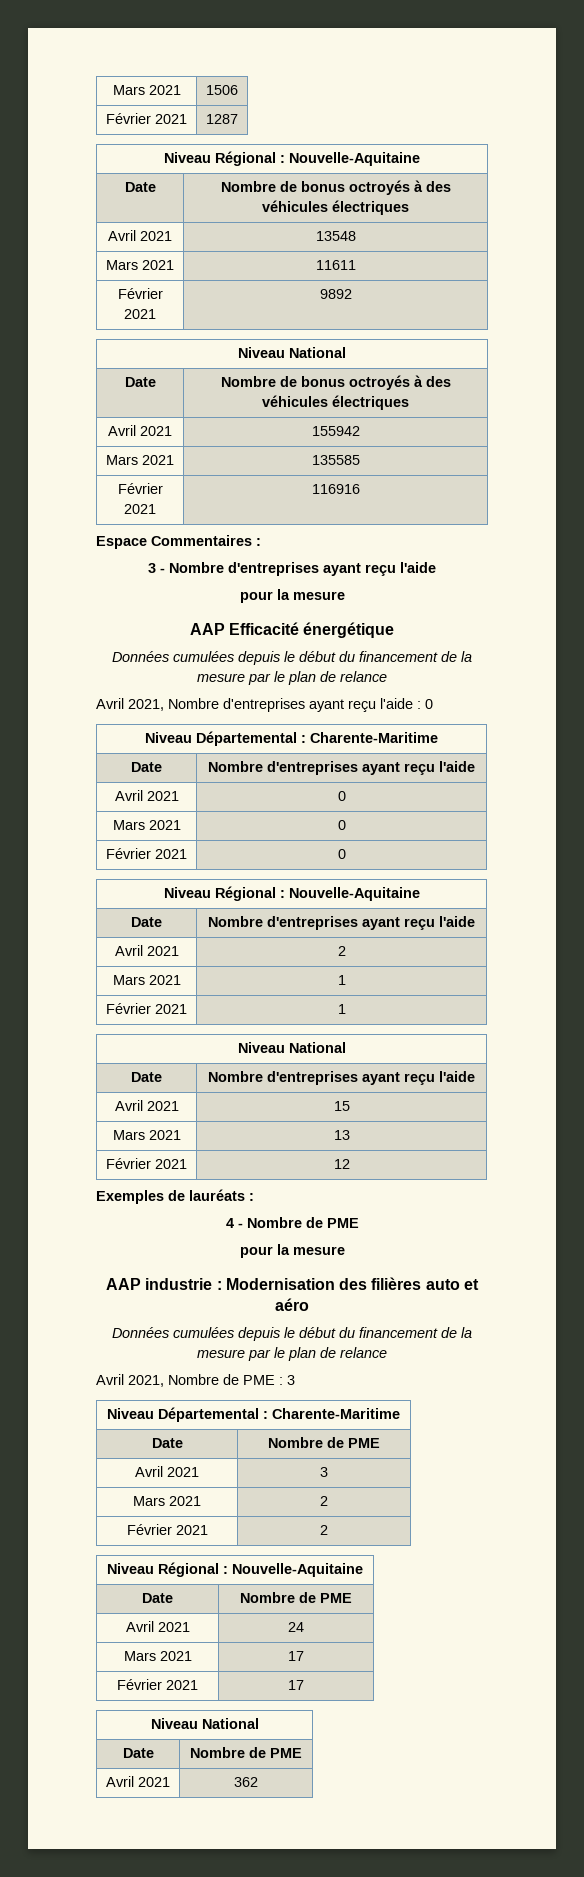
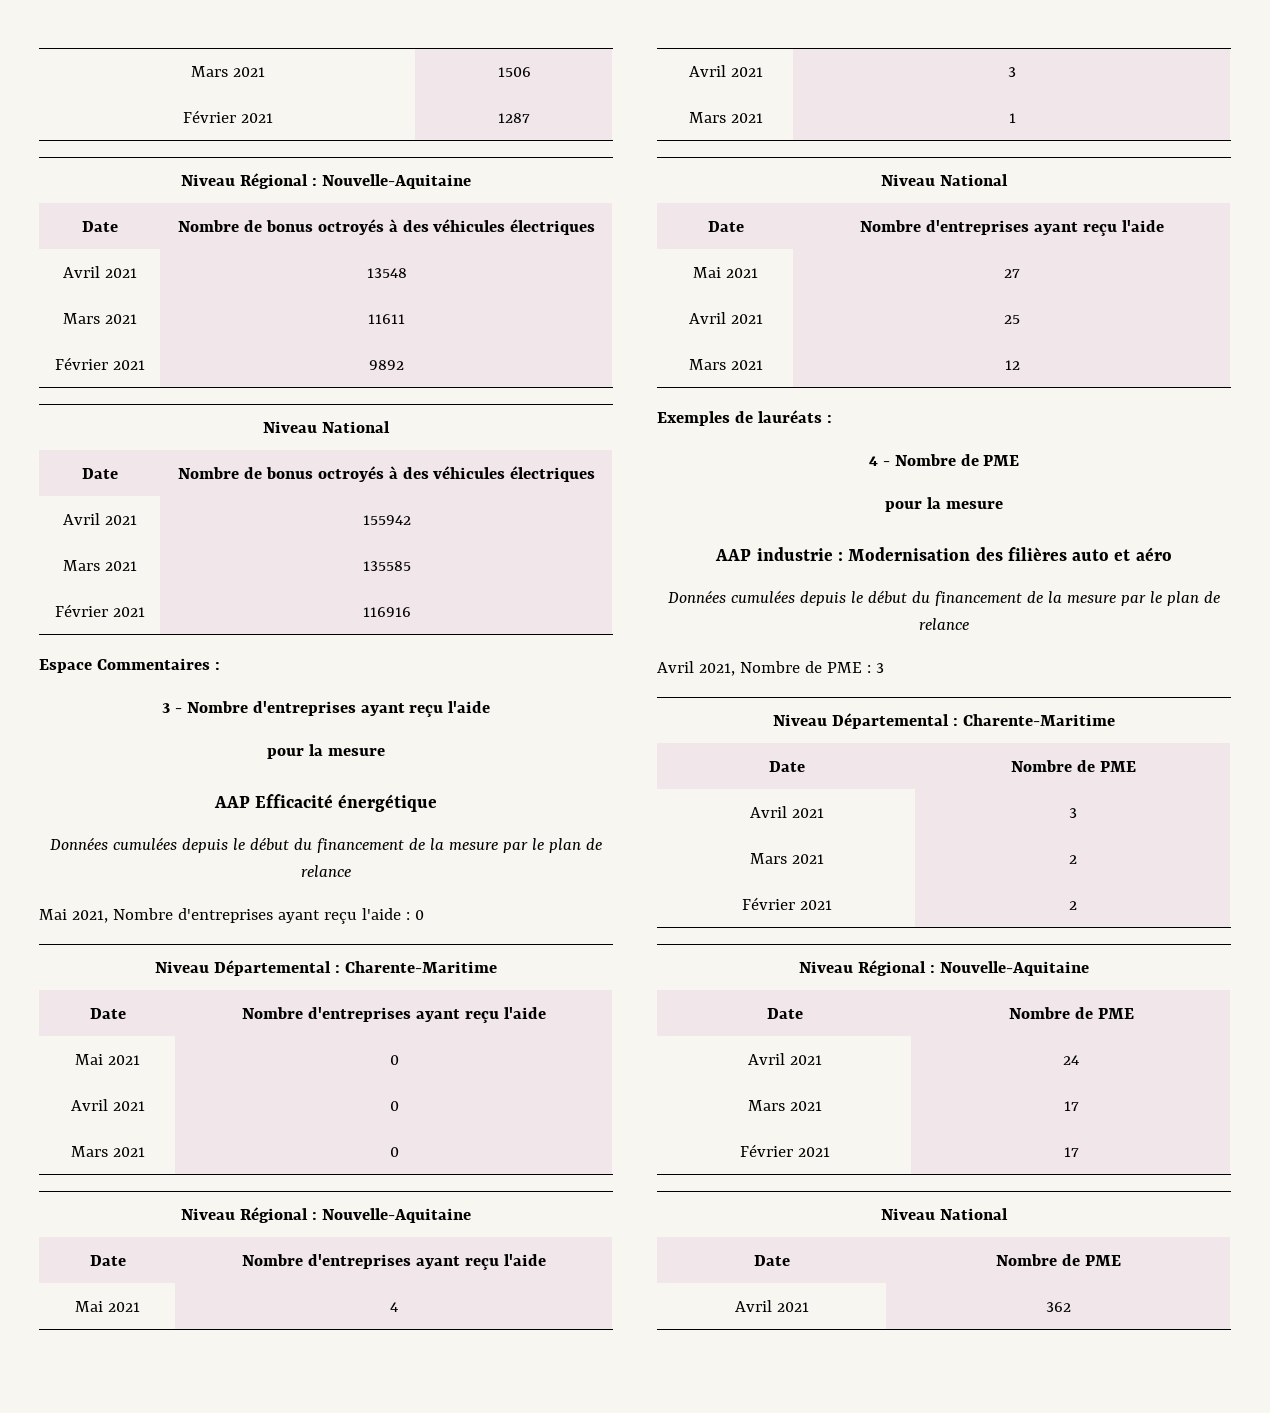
[96,698,124,709] Avril -> [39,909,67,920] Mai
(475, 766) none -> [75,1054,140,1065] [389,1055,399,1065] // Mai 2021 | 0
[106,848,187,859] [337,849,346,859] // Février 2021 | 0 -> (399, 1152) none
[114,945,179,956] [337,946,346,956] // Avril 2021 | 2 -> [75,1301,140,1312] [390,1302,398,1312] [688,65,763,77] [1008,67,1016,77] // Mai 2021 | 4 // Avril 2021 | 3
[106,1003,187,1014] [337,1004,346,1014] // Février 2021 | 1 -> (1016, 118) none
[114,1100,179,1111] [333,1101,350,1111] [112,1130,181,1140] [333,1130,350,1140] [106,1158,187,1169] // Avril 2021 | 15 // Mars 2021 | 13 // Février 2021 -> [693,267,758,278] [1004,269,1020,278] [688,312,763,324] [1004,315,1020,324] [688,359,763,370] // Mai 2021 | 27 // Avril 2021 | 25 // Mars 2021

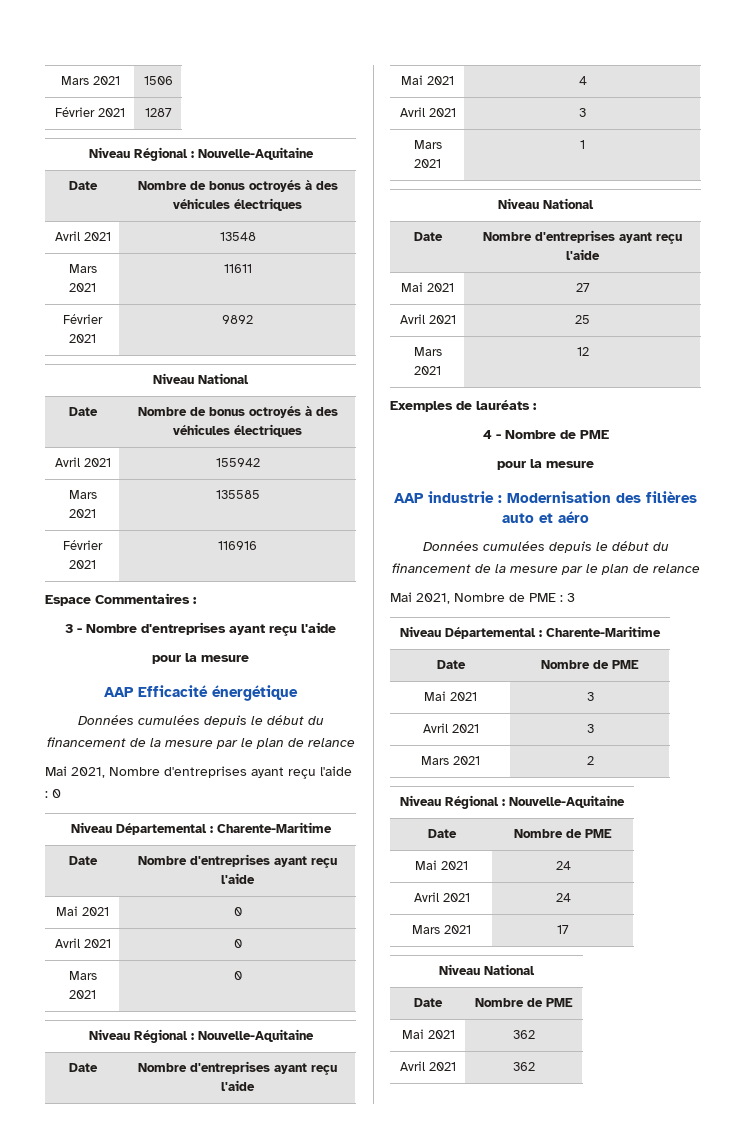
[657,661,694,673] Avril -> [390,592,412,602] Mai
(1136, 766) none -> [424,691,477,701] [586,692,594,701] // Mai 2021 | 3
[741,897,832,910] [1069,901,1077,910] // Février 2021 | 2 -> (594, 760) none
(1134, 1013) none -> [415,860,468,870] [555,861,571,870] // Mai 2021 | 24
[739,1144,830,1157] [1063,1147,1079,1157] // Février 2021 | 17 -> (569, 929) none
(1121, 1260) none -> [401,1029,455,1039] [513,1030,535,1039] // Mai 2021 | 362

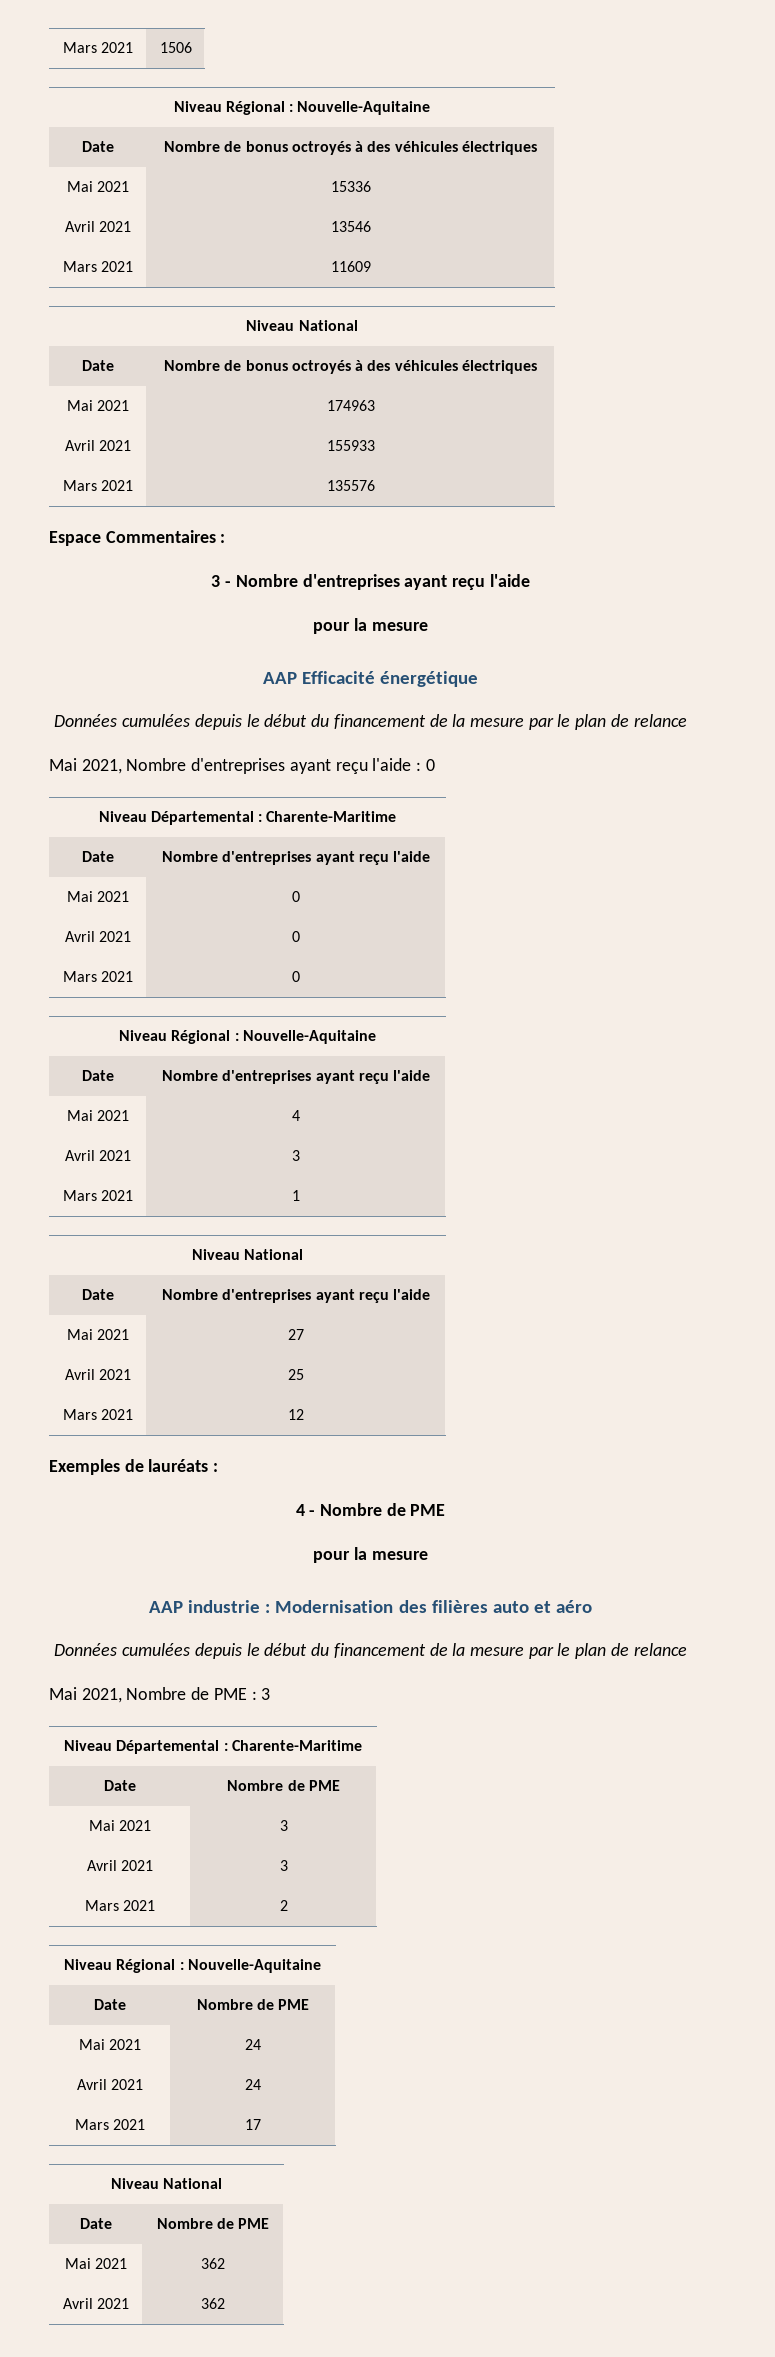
[55,107,125,117] [144,108,172,117] // Février 2021 | 1287 -> (192, 47) none
[54,231,111,241] [219,232,256,241] [68,264,97,273] [69,283,96,292] [223,264,252,273] [63,314,103,324] [69,334,96,343] [222,315,253,324] // Avril 2021 | 13548 // Mars 2021 | 11611 // Février 2021 | 9892 -> [66,181,130,192] [330,181,371,192] [64,221,132,232] [330,221,371,232] [62,261,134,272] [330,261,371,272] // Mai 2021 | 15336 // Avril 2021 | 13546 // Mars 2021 | 11609
[54,457,111,467] [215,458,260,467] [68,490,97,499] [69,509,96,518] [215,490,260,499] [63,540,103,550] [69,560,96,569] [218,541,257,550] // Avril 2021 | 155942 // Mars 2021 | 135585 // Février 2021 | 116916 -> [66,400,130,411] [326,400,375,411] [64,440,132,451] [326,440,375,451] [62,480,134,491] [326,480,375,491] // Mai 2021 | 174963 // Avril 2021 | 155933 // Mars 2021 | 135576

